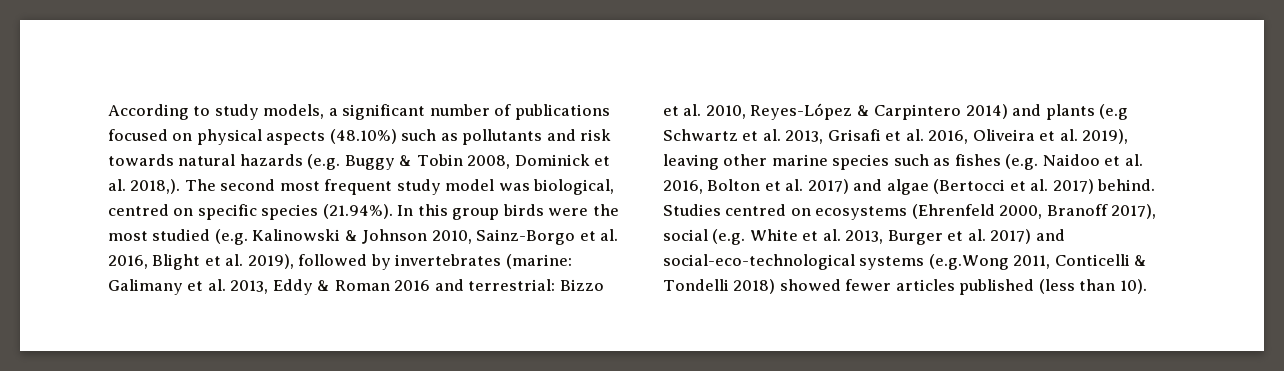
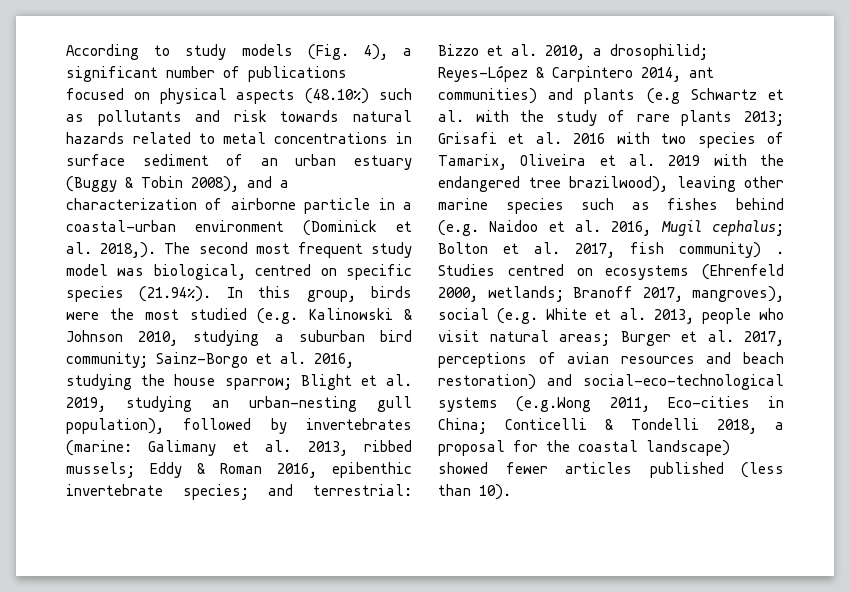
[263,104,325,119] models, -> [241,44,388,60] models (Fig. 4),
[307,154,590,170] (e.g. Buggy & Tobin 2008, Dominick -> [133,132,412,144] [66,154,412,170] [66,176,289,192] [66,198,412,214] [66,220,377,236] related to metal concentrations in surface sediment of an urban estuary (Buggy & Tobin 2008), and a characterization of airborne particle in a coastal-urban environment (Dominick
[452,208,500,220] group -> [306,290,356,302] group,
[476,229,619,245] [108,254,294,270] Sainz-Borgo et al. 2016, Blight et al. 2019), -> [193,330,412,346] [66,352,354,368] [66,374,412,390] [66,396,412,412] [66,418,164,434] studying a suburban bird community; Sainz-Borgo et al. 2016, studying the house sparrow; Blight et al. 2019, studying an urban-nesting gull population),
(269, 287) none -> [364,440,412,452] [66,462,135,478] ribbed mussels;
[394,280,431,291] 2016 -> [277,462,412,478] [66,484,249,500] 2016, epibenthic invertebrate species;
(746, 112) none -> [593,44,708,60] a drosophilid;
[965,104,1008,119] 2014) -> [641,67,714,82] [438,88,537,104] 2014, ant communities)
[785,129,1129,144] 2013, Grisafi et al. 2016, Oliveira et al. 2019), -> [475,110,784,126] [438,132,784,148] [438,154,784,170] [438,176,668,192] with the study of rare plants 2013; Grisafi et al. 2016 with two species of Tamarix, Oliveira et al. 2019 with the endangered tree brazilwood),
(1001, 160) none -> [736,198,784,210] behind
(703, 187) none -> [660,220,784,236] Mugil cephalus;
[807,179,1156,195] 2017) and algae (Bertocci et al. 2017) behind. -> [575,242,784,258] 2017, fish community) .
[1046,204,1157,219] Branoff 2017), -> [487,286,784,302] wetlands; Branoff 2017, mangroves),
[887,229,1032,245] Burger et al. 2017) -> [701,308,784,324] [438,330,784,346] [438,352,784,368] [438,374,536,390] people who visit natural areas; Burger et al. 2017, perceptions of avian resources and beach restoration)
[1054,254,1148,266] [663,279,776,294] Conticelli & Tondelli 2018) -> [667,396,784,408] [438,418,784,434] [438,440,730,456] Eco-cities in China; Conticelli & Tondelli 2018, a proposal for the coastal landscape)

